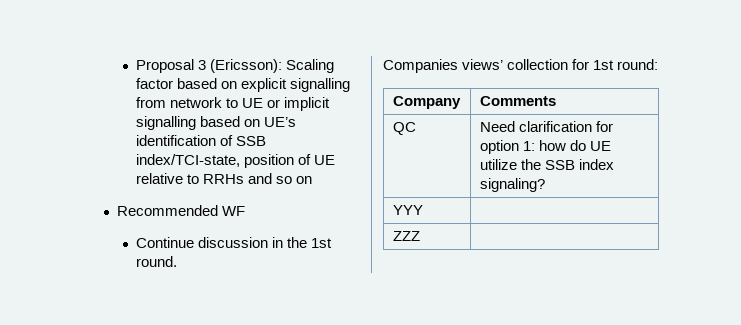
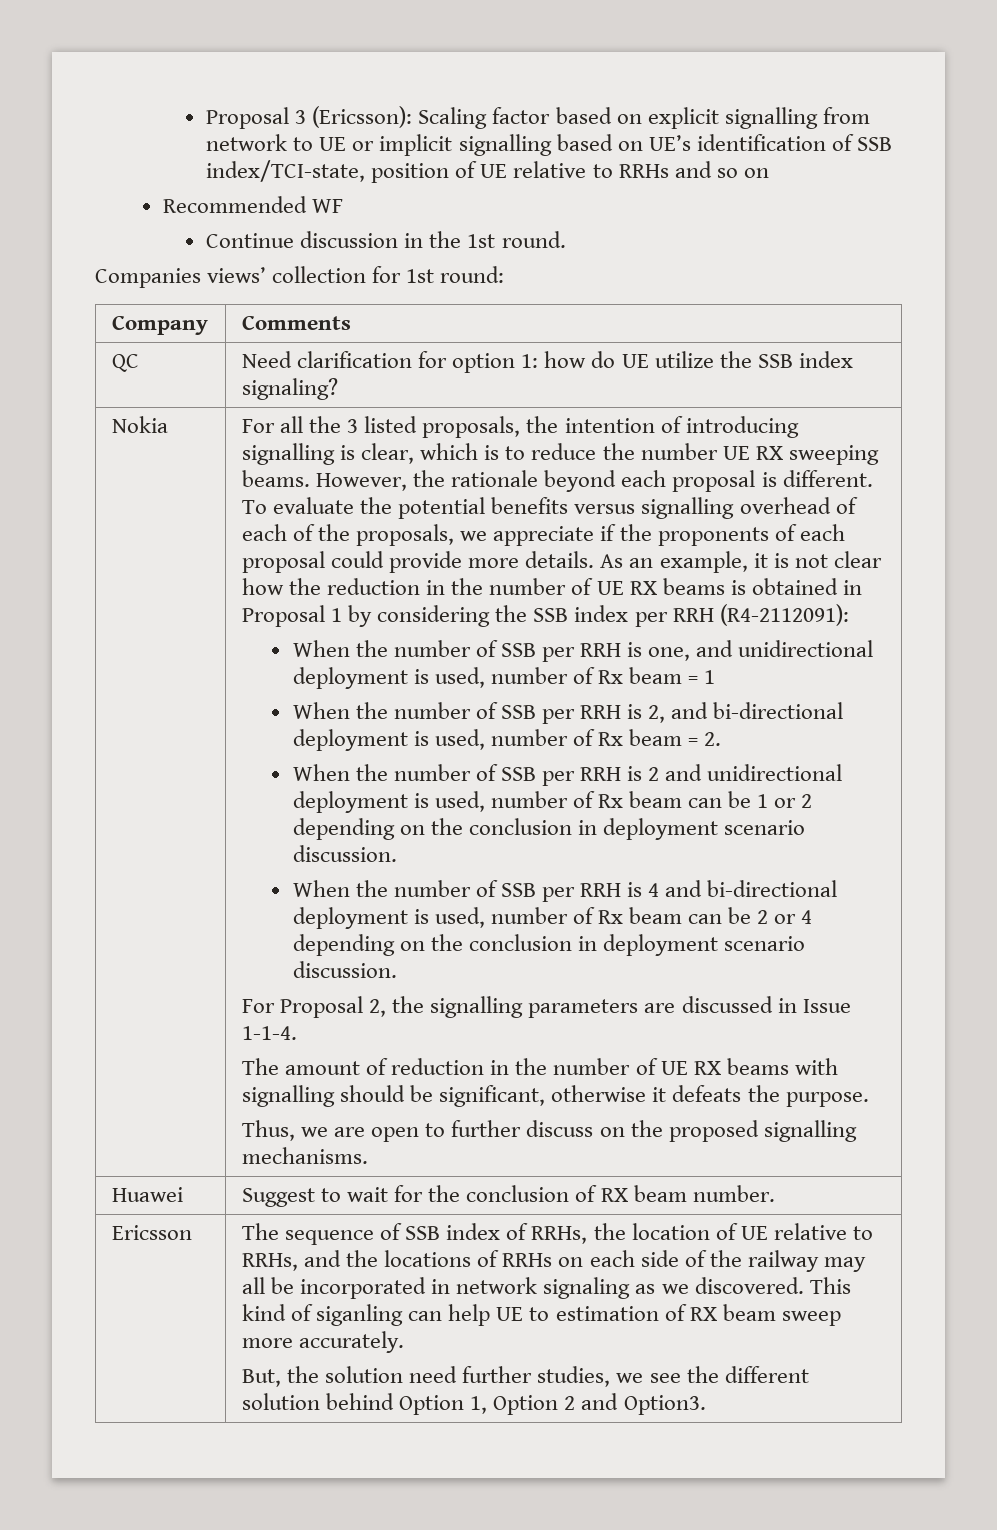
[392,205,423,215] [392,231,420,241] YYY | // ZZZ | -> [111,416,168,433] [241,416,799,438] [241,443,879,465] [241,470,873,492] [241,497,858,519] [241,524,845,546] [241,551,882,573] [241,578,862,595] [241,604,849,627] [292,640,874,662] [292,667,716,689] [292,702,844,724] [292,729,722,751] [292,764,843,786] [292,791,813,813] [292,818,806,840] [292,845,397,862] [292,880,838,902] [292,907,813,929] [292,934,806,956] [292,961,397,978] [241,996,851,1018] [241,1026,297,1040] [241,1058,838,1075] [241,1085,869,1107] [241,1120,857,1142] [241,1147,368,1164] [111,1187,183,1202] [241,1185,775,1207] [111,1225,192,1240] [241,1223,873,1245] [241,1250,866,1272] [241,1277,851,1299] [241,1304,841,1326] [241,1331,405,1353] [241,1366,809,1387] [241,1393,706,1415] Nokia | For all the 3 listed proposals, the intention of introducing signalling is clear, which is to reduce the number UE RX sweeping beams. However, the rationale beyond each proposal is different. To evaluate the potential benefits versus signalling overhead of each of the proposals, we appreciate if the proponents of each proposal could provide more details. As an example, it is not clear how the reduction in the number of UE RX beams is obtained in Proposal 1 by considering the SSB index per RRH (R4-2112091): // When the number of SSB per RRH is one, and unidirectional deployment is used, number of Rx beam = 1 // When the number of SSB per RRH is 2, and bi-directional deployment is used, number of Rx beam = 2. // When the number of SSB per RRH is 2 and unidirectional deployment is used, number of Rx beam can be 1 or 2 depending on the conclusion in deployment scenario discussion. // When the number of SSB per RRH is 4 and bi-directional deployment is used, number of Rx beam can be 2 or 4 depending on the conclusion in deployment scenario discussion. // For Proposal 2, the signalling parameters are discussed in Issue 1-1-4. // The amount of reduction in the number of UE RX beams with signalling should be significant, otherwise it defeats the purpose. // Thus, we are open to further discuss on the proposed signalling mechanisms. // Huawei | Suggest to wait for the conclusion of RX beam number. // Ericsson | The sequence of SSB index of RRHs, the location of UE relative to RRHs, and the locations of RRHs on each side of the railway may all be incorporated in network signaling as we discovered. This kind of siganling can help UE to estimation of RX beam sweep more accurately. // But, the solution need further studies, we see the different solution behind Option 1, Option 2 and Option3.

